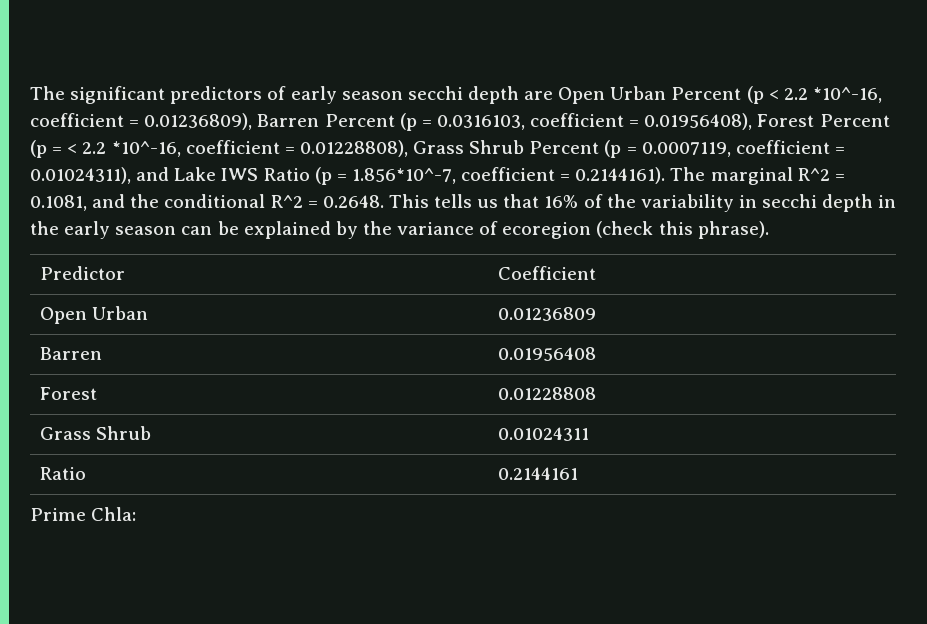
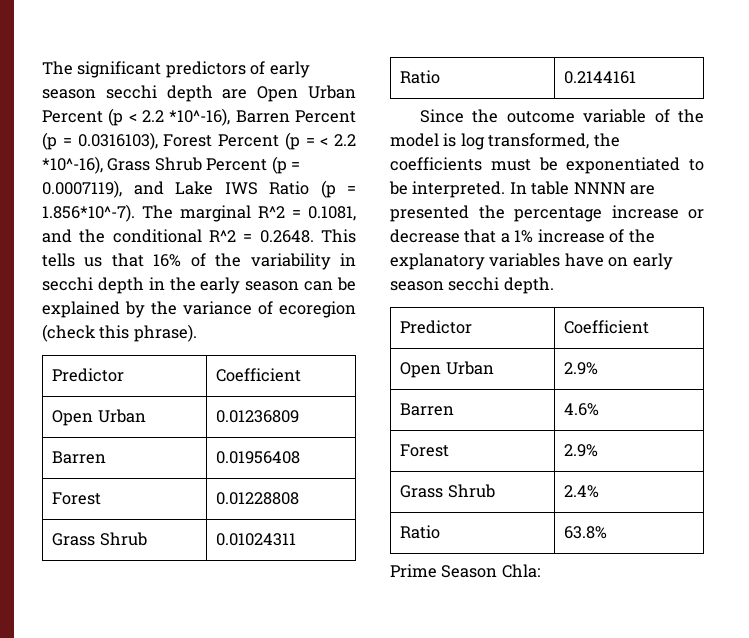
[812,87,882,103] [30,113,753,131] *10^-16, coefficient = 0.01236809), Barren Percent (p = 0.0316103, coefficient = 0.01956408), -> [169,108,356,126] [42,132,158,150] *10^-16), Barren Percent (p = 0.0316103),
[111,140,408,157] *10^-16, coefficient = 0.01228808), -> [42,156,103,174] *10^-16),
[641,140,845,157] [30,167,131,184] 0.0007119, coefficient = 0.01024311), -> [42,180,122,198] 0.0007119),
[351,167,666,184] 1.856*10^-7, coefficient = 0.2144161). -> [42,204,135,222] 1.856*10^-7).
(579, 473) none -> [419,109,705,123] [390,133,620,150] [390,157,704,174] [389,181,656,198] [390,205,704,222] [390,229,655,243] [390,253,673,270] [390,277,554,294] [400,320,473,334] [564,320,650,334] [400,361,494,378] [564,362,599,375] [400,403,455,416] [564,403,600,416] [400,444,450,457] [564,444,599,457] [400,484,495,498] [564,485,600,498] [400,525,441,539] [564,526,608,539] // Since the outcome variable of the model is log transformed, the coefficients must be exponentiated to be interpreted. In table NNNN are presented the percentage increase or decrease that a 1% increase of the explanatory variables have on early season secchi depth. // Predictor | Coefficient // Open Urban | 2.9% // Barren | 4.6% // Forest | 2.9% // Grass Shrub | 2.4% // Ratio | 63.8%
(86, 514) none -> [441,565,498,578] Season

